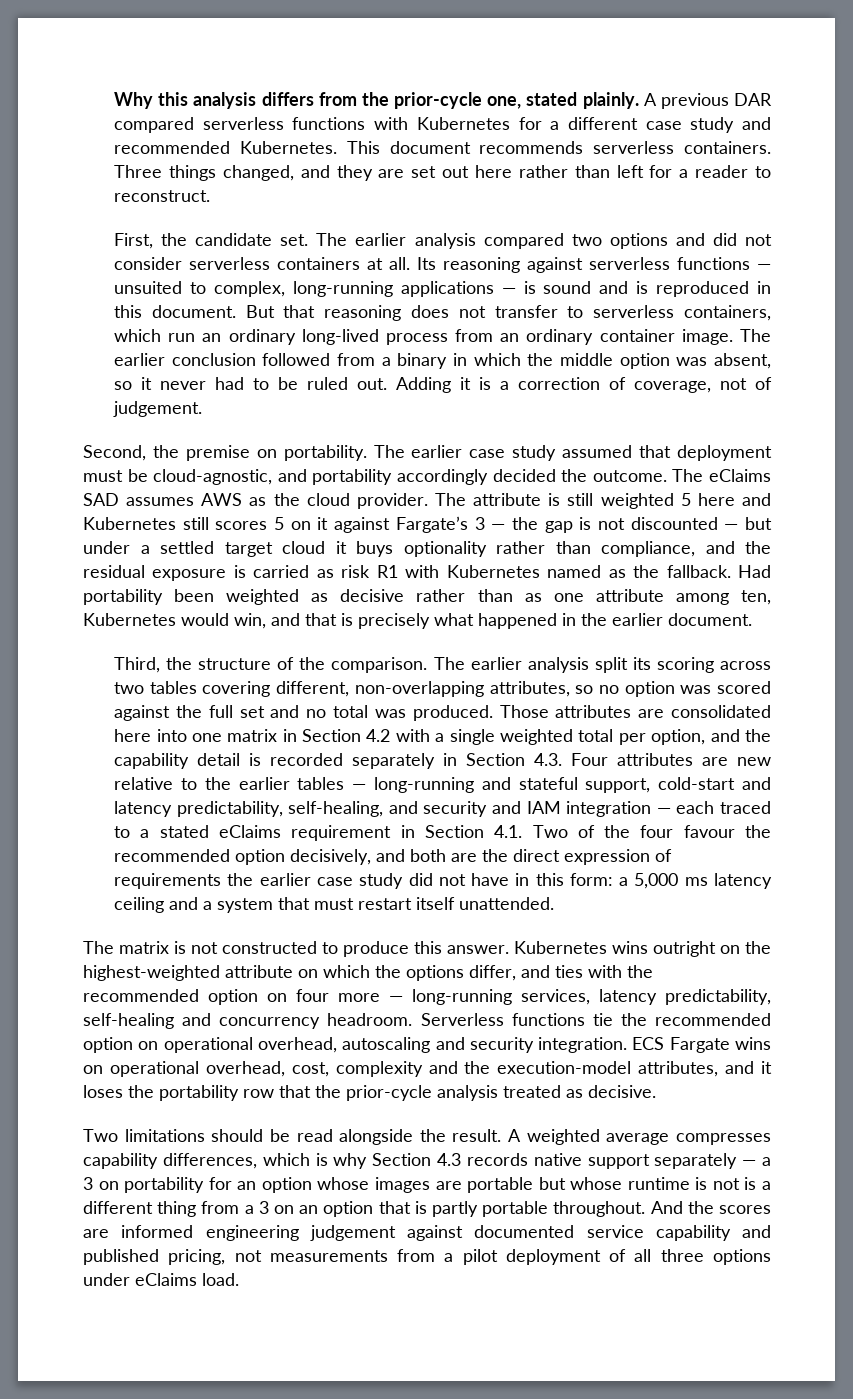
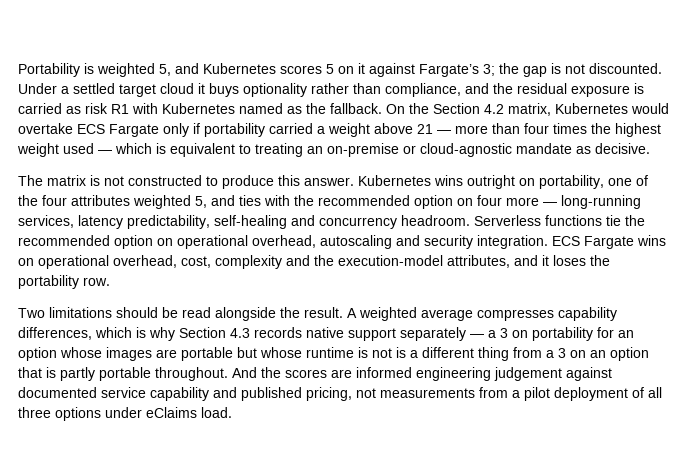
[114,92,772,109] [114,117,771,133] [114,141,771,154] [114,165,772,181] [114,190,211,202] [114,233,772,249] [114,257,771,273] [114,281,771,297] [114,305,772,321] [114,329,772,345] [114,353,771,369] [114,377,772,393] [113,401,203,417] [83,445,772,461] [83,469,772,485] [83,493,735,509] Why this analysis differs from the prior-cycle one, stated plainly. A previous DAR compared serverless functions with Kubernetes for a different case study and recommended Kubernetes. This document recommends serverless containers. Three things changed, and they are set out here rather than left for a reader to reconstruct. // First, the candidate set. The earlier analysis compared two options and did not consider serverless containers at all. Its reasoning against serverless functions — unsuited to complex, long-running applications — is sound and is reproduced in this document. But that reasoning does not transfer to serverless containers, which run an ordinary long-lived process from an ordinary container image. The earlier conclusion followed from a binary in which the middle option was absent, so it never had to be ruled out. Adding it is a correction of coverage, not of judgement. // Second, the premise on portability. The earlier case study assumed that deployment must be cloud-agnostic, and portability accordingly decided the outcome. The eClaims SAD assumes AWS as the cloud provider. The attribute is still weighted 5 here -> [18,63,171,77] Portability is weighted 5,
[182,517,209,530] still -> (276, 68) none
[474,517,506,530] 3 — -> [483,64,495,76] 3;
[630,517,772,530] [83,541,130,554] discounted — but under -> [589,63,662,74] [18,83,57,94] discounted. Under
[737,565,771,578] [83,589,771,605] [83,613,752,629] [114,657,771,673] [114,681,771,697] [114,705,771,721] [114,729,771,745] [114,753,771,769] [114,777,771,793] [114,801,772,817] [114,825,771,841] [114,849,673,865] [114,873,772,889] [114,897,555,913] Had portability been weighted as decisive rather than as one attribute among ten, Kubernetes would win, and that is precisely what happened in the earlier document. // Third, the structure of the comparison. The earlier analysis split its scoring across two tables covering different, non-overlapping attributes, so no option was scored against the full set and no total was produced. Those attributes are consolidated here into one matrix in Section 4.2 with a single weighted total per option, and the capability detail is recorded separately in Section 4.3. Four attributes are new relative to the earlier tables — long-running and stateful support, cold-start and latency predictability, self-healing, and security and IAM integration — each traced to a stated eClaims requirement in Section 4.1. Two of the four favour the recommended option decisively, and both are the direct expression of requirements the earlier case study did not have in this form: a 5,000 ms latency ceiling and a system that must restart itself unattended. -> [386,103,669,116] [18,123,661,137] [17,143,650,157] On the Section 4.2 matrix, Kubernetes would overtake ECS Fargate only if portability carried a weight above 21 — more than four times the highest weight used — which is equivalent to treating an on-premise or cloud-agnostic mandate as decisive.
[745,941,771,954] [83,965,516,981] the highest-weighted attribute on which the options differ, -> [539,175,648,189] [18,195,207,209] portability, one of the four attributes weighted 5,
[243,1085,656,1101] row that the prior-cycle analysis treated as decisive. -> [83,277,110,286] row.

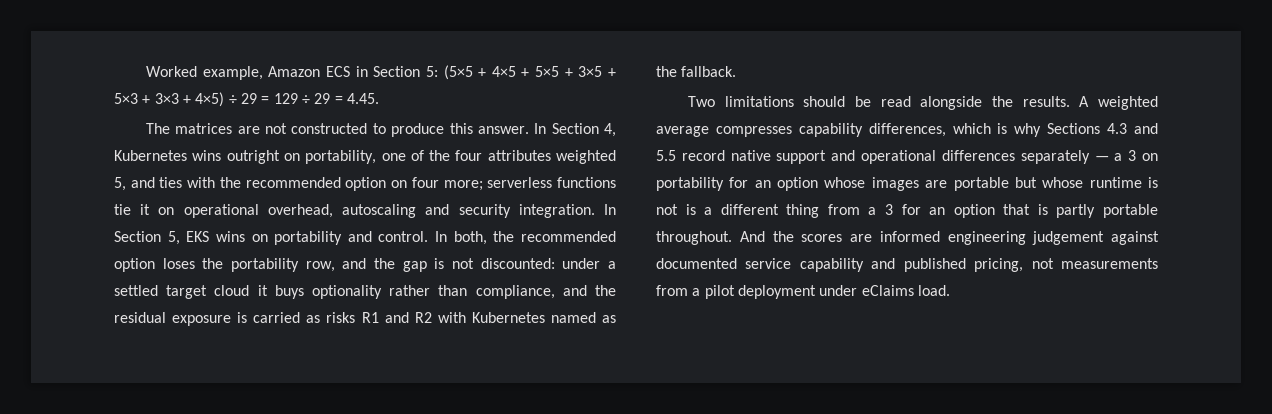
[18,63,662,77] [18,83,644,97] [18,103,669,116] [18,123,661,137] [17,143,650,157] Portability is weighted 5, and Kubernetes scores 5 on it against Fargate’s 3; the gap is not discounted. Under a settled target cloud it buys optionality rather than compliance, and the residual exposure is carried as risk R1 with Kubernetes named as the fallback. On the Section 4.2 matrix, Kubernetes would overtake ECS Fargate only if portability carried a weight above 21 — more than four times the highest weight used — which is equivalent to treating an on-premise or cloud-agnostic mandate as decisive. -> [145,65,616,80] [114,92,379,107] Worked example, Amazon ECS in Section 5: (5×5 + 4×5 + 5×5 + 3×5 + 5×3 + 3×3 + 4×5) ÷ 29 = 129 ÷ 29 = 4.45.
[47,175,100,186] matrix is -> [175,123,260,134] matrices are
(354, 181) none -> [534,123,617,137] In Section 4,
[506,195,641,209] [18,215,645,229] [18,235,153,249] more — long-running services, latency predictability, self-healing and concurrency headroom. Serverless functions tie the recommended option -> [443,177,617,191] [114,204,151,215] more; serverless functions tie it
[552,235,666,249] [18,255,610,269] [18,275,110,289] ECS Fargate wins on operational overhead, cost, complexity and the execution-model attributes, and it loses the portability row. -> [604,204,616,215] [114,231,616,245] [114,258,617,272] [114,285,616,299] [114,312,616,326] [656,66,737,77] In Section 5, EKS wins on portability and control. In both, the recommended option loses the portability row, and the gap is not discounted: under a settled target cloud it buys optionality rather than compliance, and the residual exposure is carried as risks R1 and R2 with Kubernetes named as the fallback.
[304,307,343,318] result. -> [1022,96,1070,107] results.
[179,327,396,341] Section 4.3 records native support -> [1047,123,1158,134] [656,150,1015,164] Sections 4.3 and 5.5 record native support and operational differences
[570,350,586,358] on -> [901,204,921,215] for
[632,387,662,398] [18,407,101,421] of all three options -> (816, 292) none

